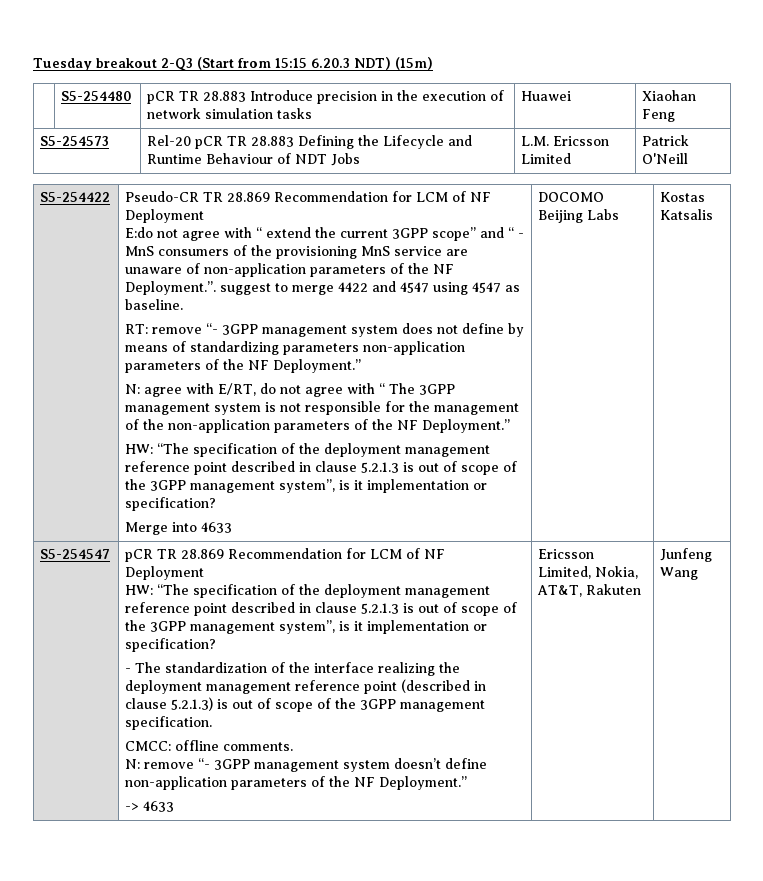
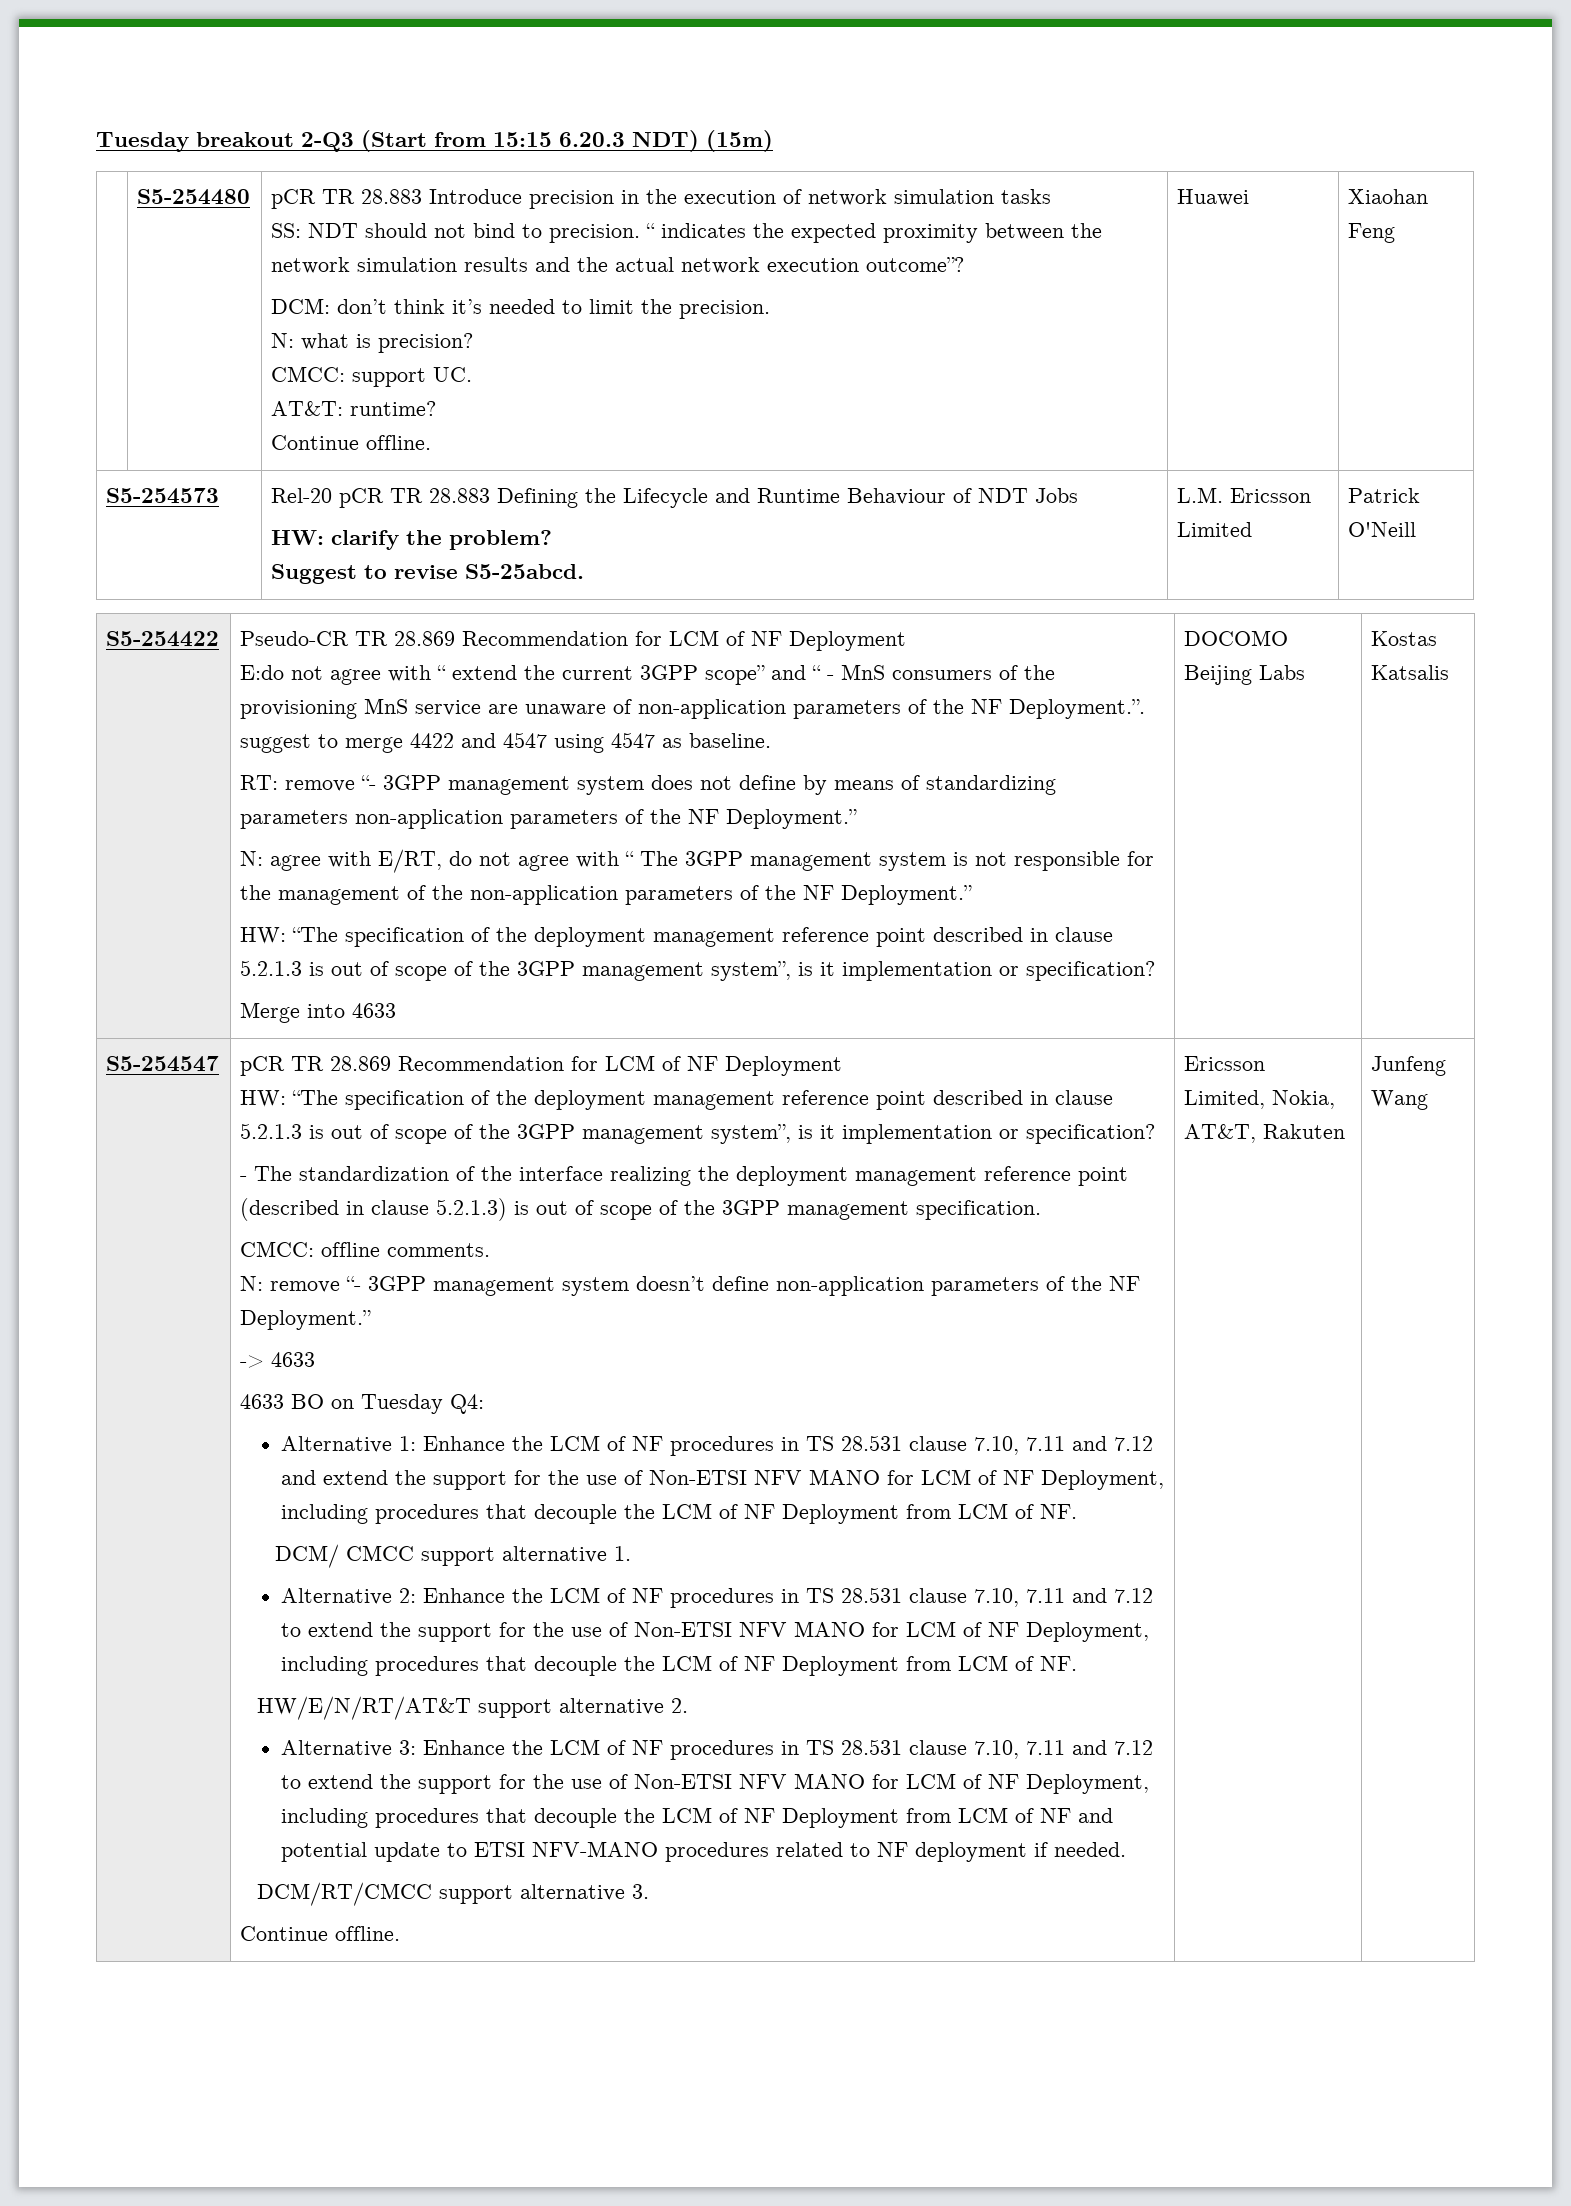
(313, 113) none -> [271,223,1103,243] [271,257,965,274] [271,298,771,319] [271,333,474,353] [271,366,473,387] [271,401,437,416] [271,435,432,450] // SS: NDT should not bind to precision. “ indicates the expected proximity between the network simulation results and the actual network execution outcome”? // DCM: don’t think it’s needed to limit the precision. // N: what is precision? // CMCC: support UC. // AT&T: runtime? // Continue offline.
(361, 159) none -> [271,530,553,550] [271,564,585,584] // HW: clarify the problem? // Suggest to revise S5-25abcd.
(175, 806) none -> [240,1394,485,1414] [281,1435,1154,1456] [281,1469,1165,1490] [281,1503,1078,1524] [274,1544,631,1568] [281,1587,1154,1608] [281,1621,1150,1642] [281,1655,1078,1676] [257,1696,689,1720] [281,1739,1154,1760] [281,1773,1150,1794] [281,1807,1114,1828] [281,1841,1127,1862] [257,1882,650,1906] [240,1926,401,1941] // 4633 BO on Tuesday Q4: // Alternative 1: Enhance the LCM of NF procedures in TS 28.531 clause 7.10, 7.11 and 7.12 and extend the support for the use of Non-ETSI NFV MANO for LCM of NF Deployment, including procedures that decouple the LCM of NF Deployment from LCM of NF. // DCM/ CMCC support alternative 1. // Alternative 2: Enhance the LCM of NF procedures in TS 28.531 clause 7.10, 7.11 and 7.12 to extend the support for the use of Non-ETSI NFV MANO for LCM of NF Deployment, including procedures that decouple the LCM of NF Deployment from LCM of NF. // HW/E/N/RT/AT&T support alternative 2. // Alternative 3: Enhance the LCM of NF procedures in TS 28.531 clause 7.10, 7.11 and 7.12 to extend the support for the use of Non-ETSI NFV MANO for LCM of NF Deployment, including procedures that decouple the LCM of NF Deployment from LCM of NF and potential update to ETSI NFV-MANO procedures related to NF deployment if needed. // DCM/RT/CMCC support alternative 3. // Continue offline.

